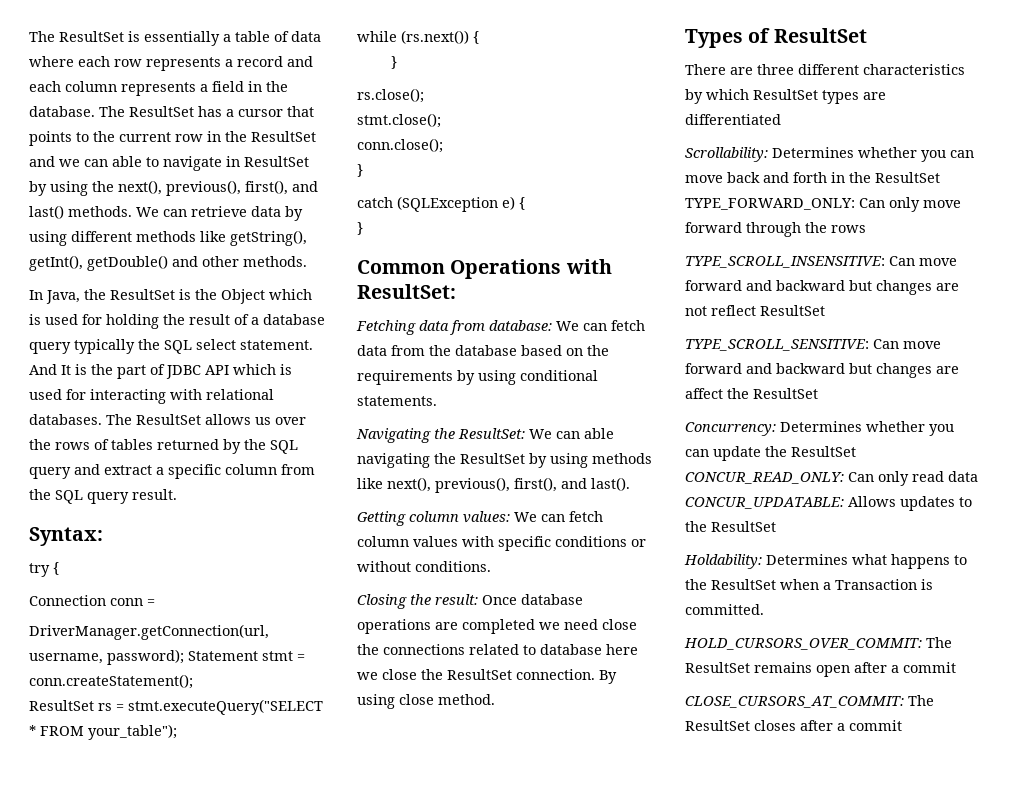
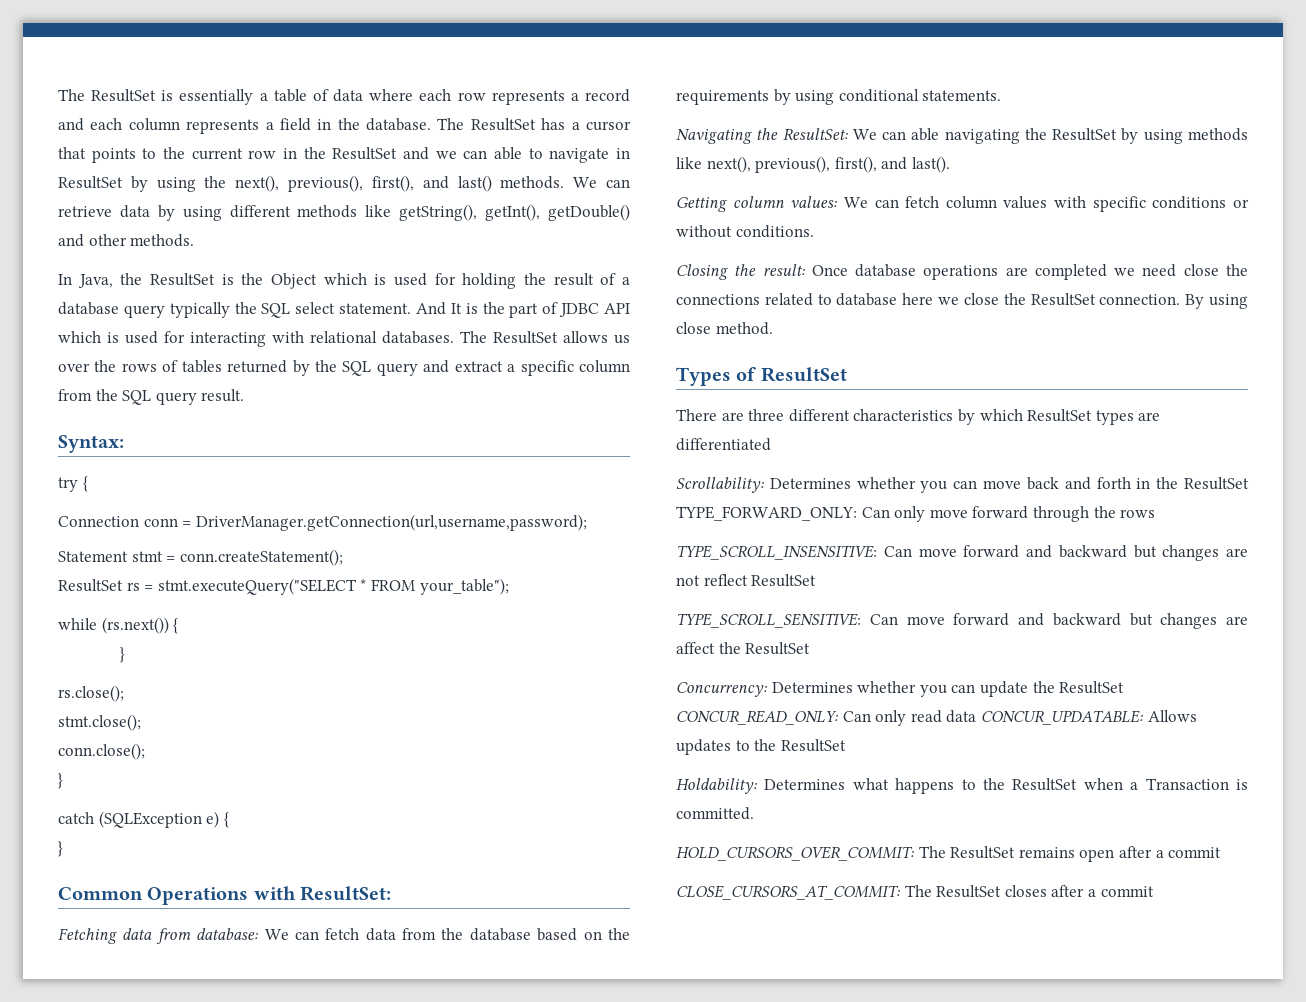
[29,624,269,640] [29,649,184,665] // DriverManager.getConnection(url, username, password); -> [195,514,587,531] DriverManager.getConnection(url,username,password); //

